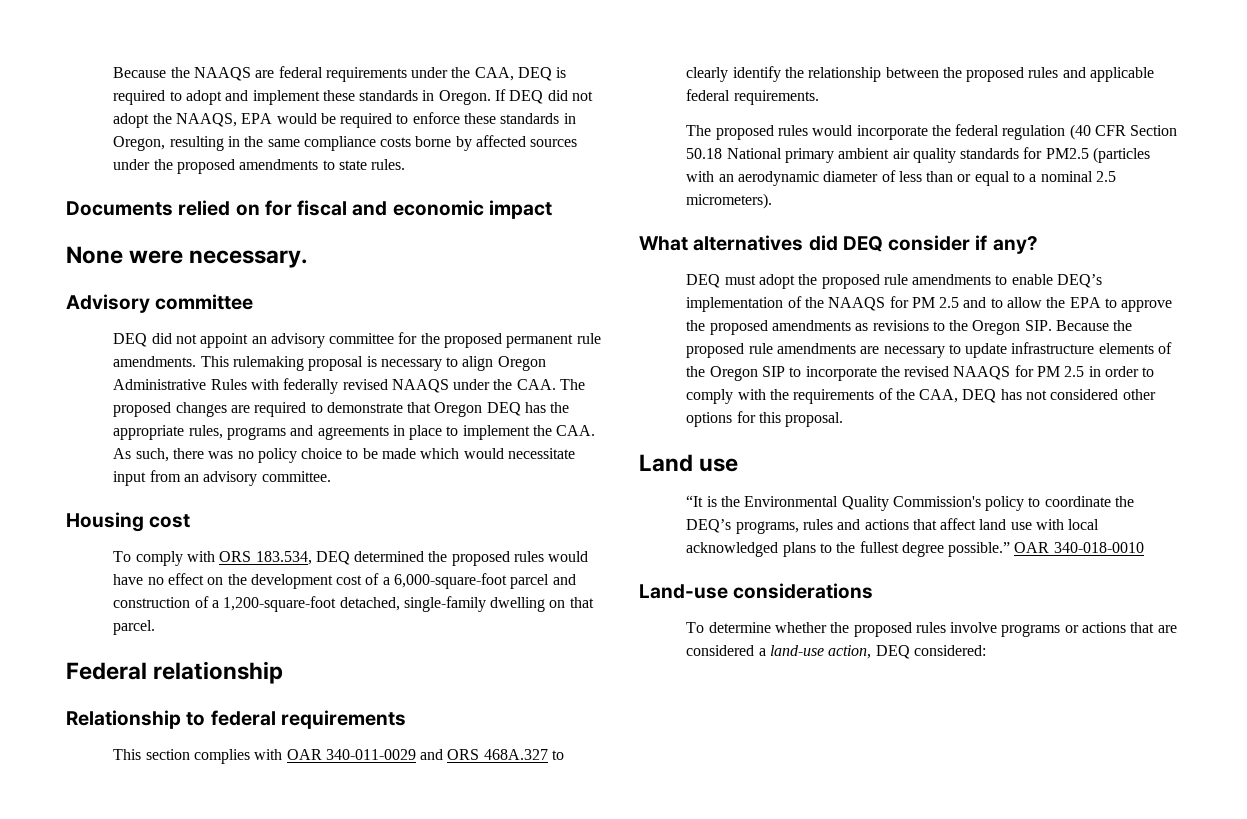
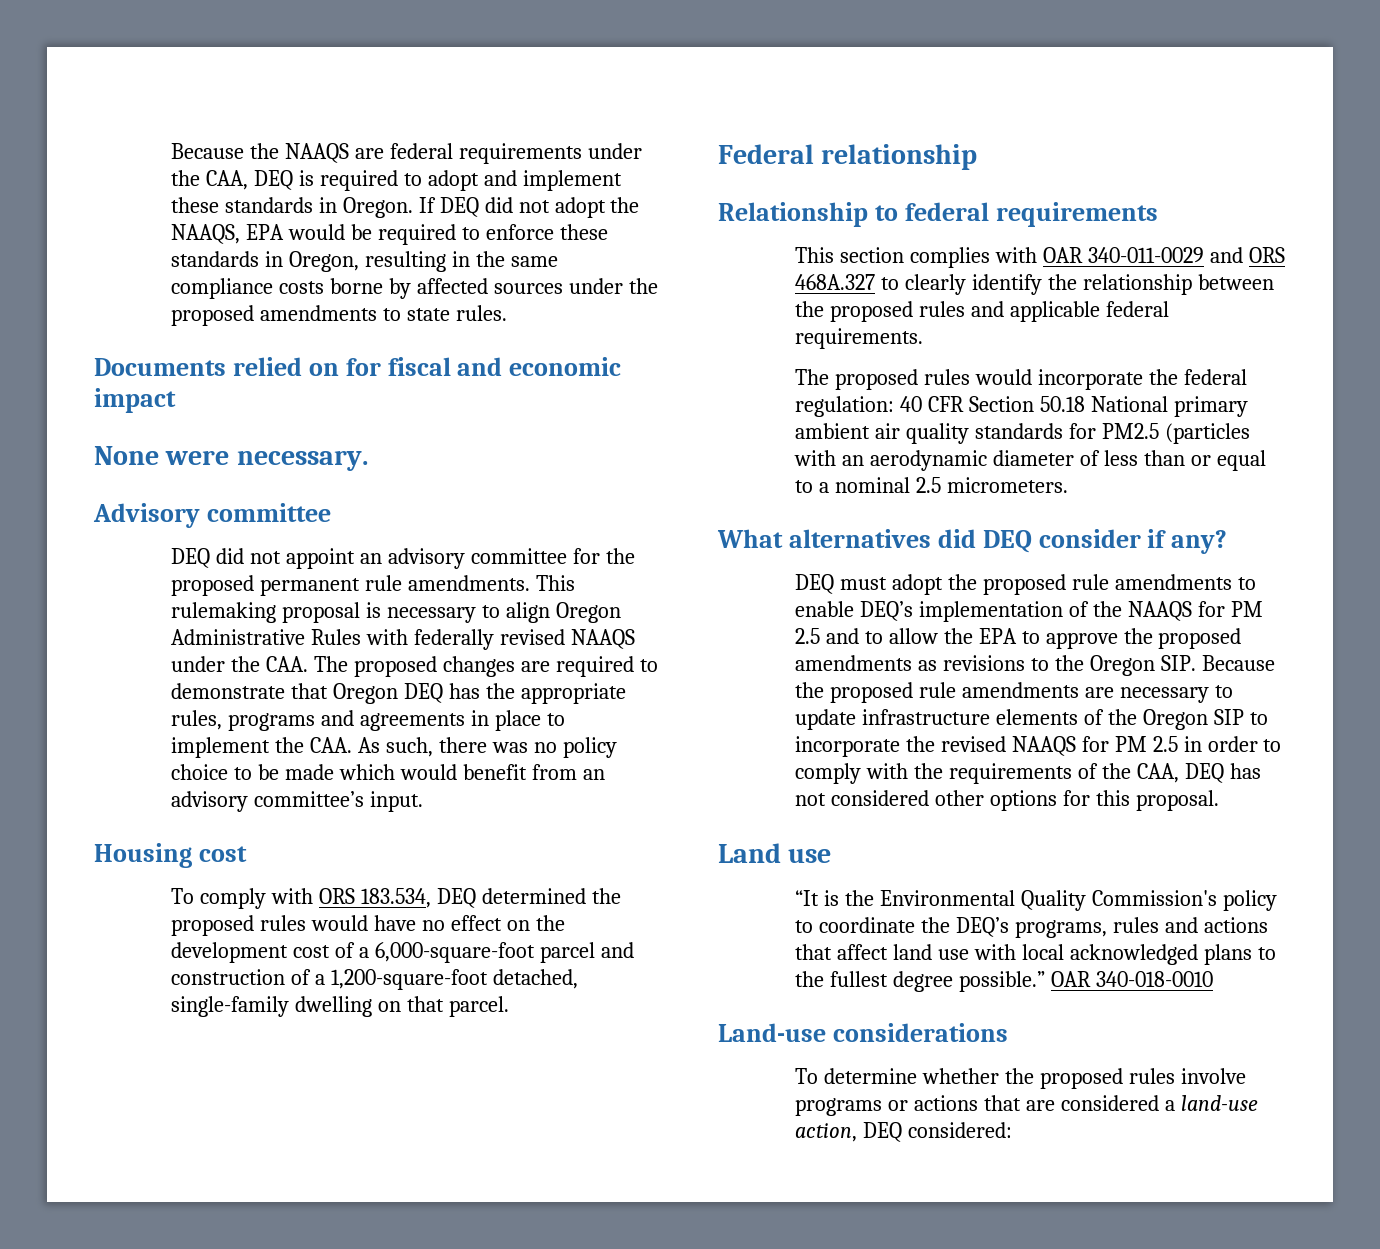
[508,448,576,459] [113,471,147,486] necessitate input -> [462,764,527,780] benefit
[261,471,331,482] committee. -> [253,791,423,812] committee’s input.
[1002,124,1091,140] regulation (40 -> [794,396,922,417] regulation: 40
[686,193,773,209] micrometers). -> [946,477,1068,493] micrometers.

